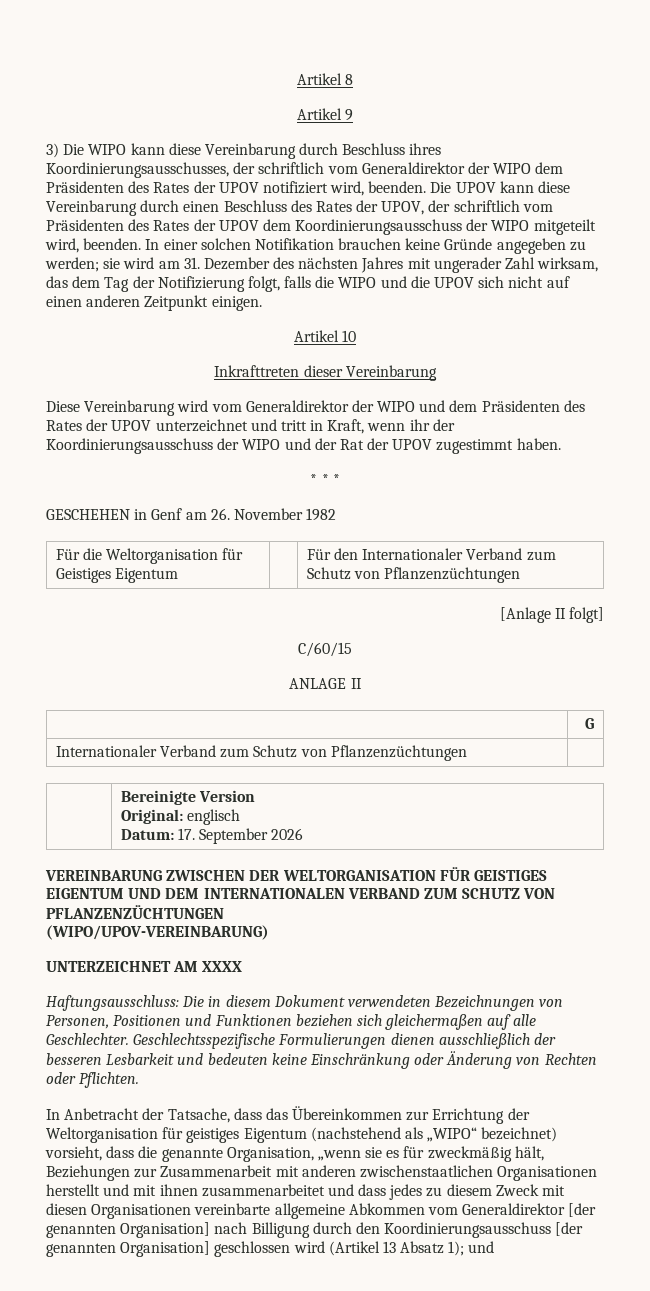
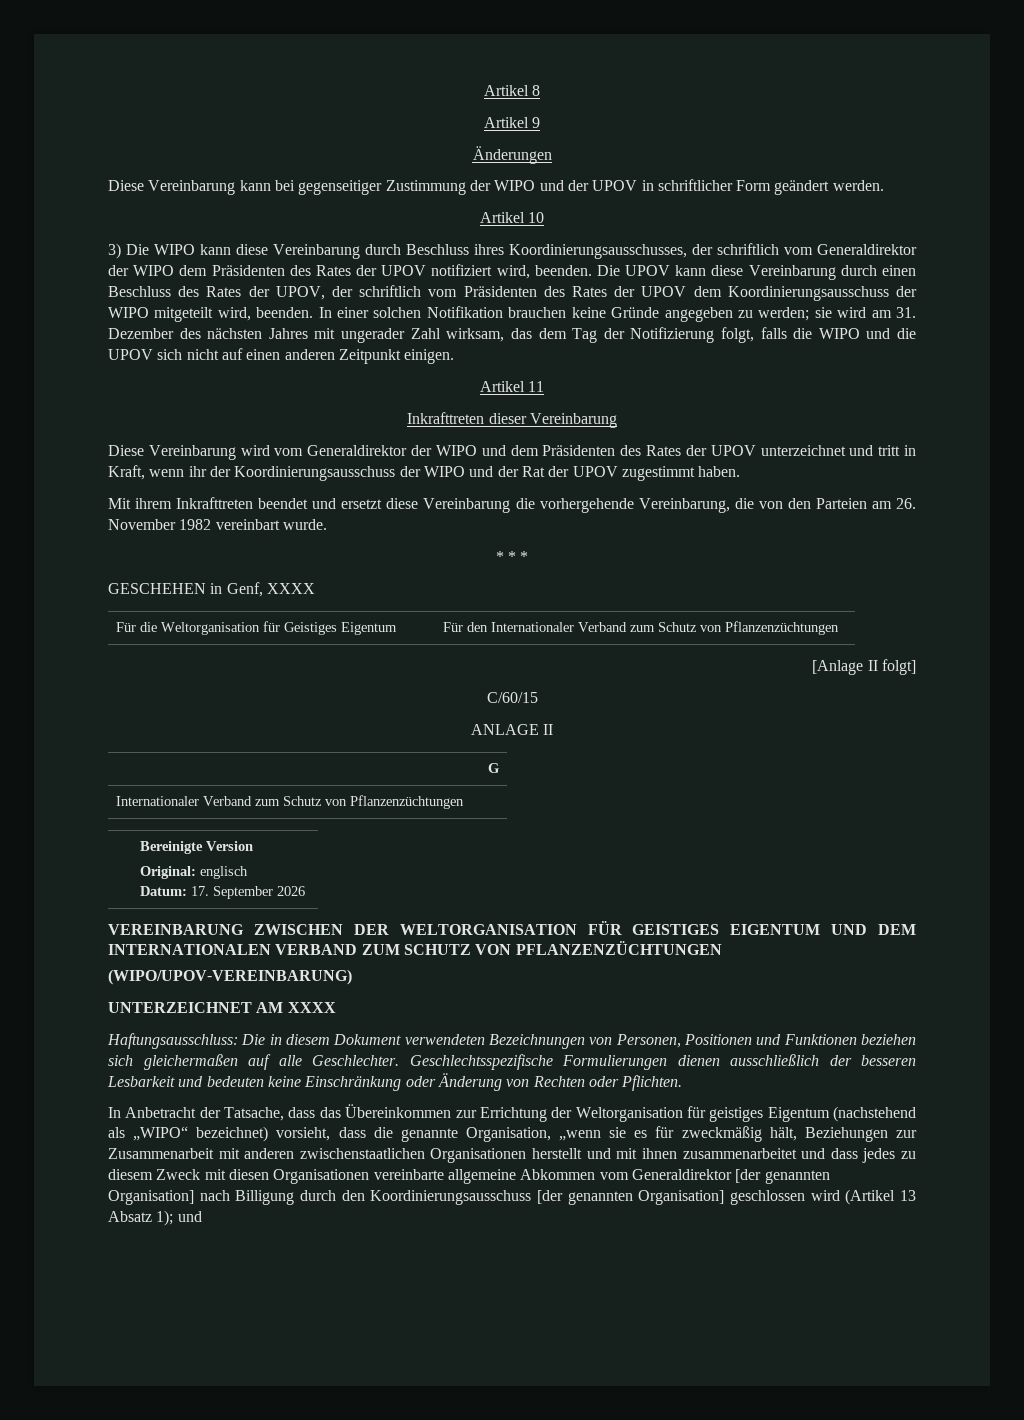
(354, 115) none -> [472,146,552,164] [108,179,884,195] [479,212,545,223] // Änderungen // Diese Vereinbarung kann bei gegenseitiger Zustimmung der WIPO und der UPOV in schriftlicher Form geändert werden. // Artikel 10
[342,330,357,342] 10 -> [528,381,545,392] 11
(561, 444) none -> [108,497,916,513] [108,519,327,530] // Mit ihrem Inkrafttreten beendet und ersetzt diese Vereinbarung die vorhergehende Vereinbarung, die von den Parteien am 26. November 1982 vereinbart wurde.
[151,508,337,521] Genf am 26. November 1982 -> [226,582,315,597] Genf, XXXX

